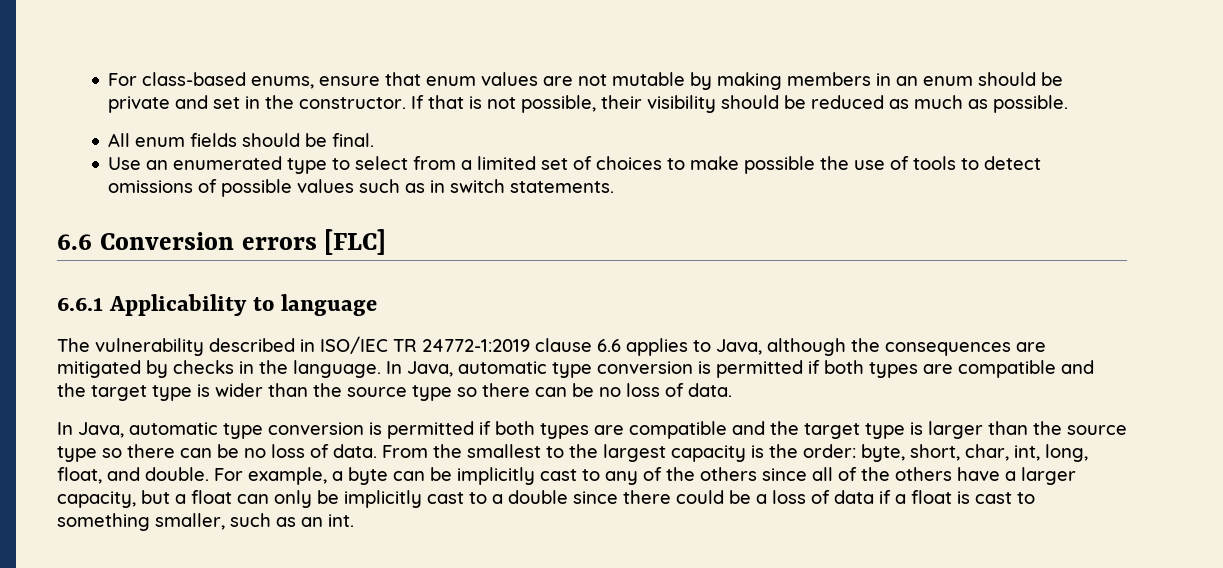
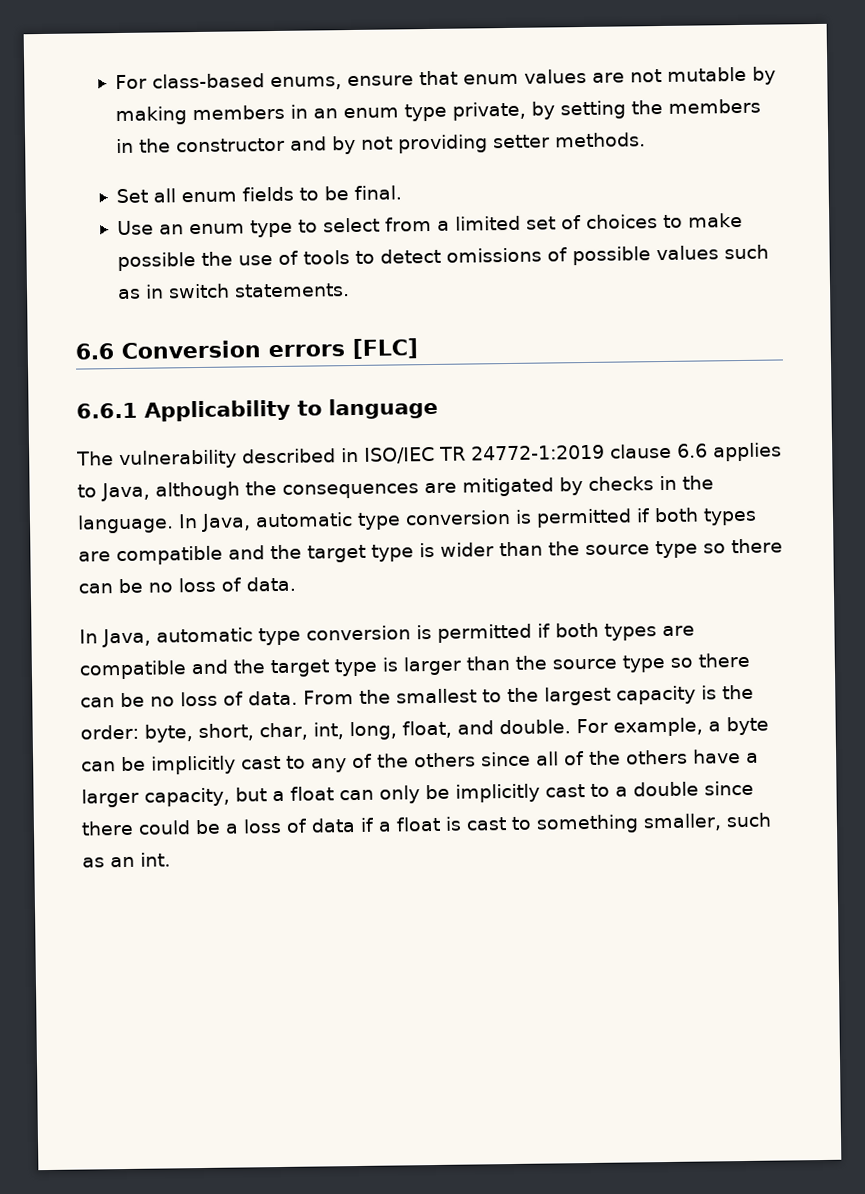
[978,72,1064,86] [108,95,1069,113] [108,133,131,147] should be private and set in the constructor. If that is not possible, their visibility should be reduced as much as possible. // All -> [404,98,762,122] [116,132,647,155] [116,188,177,204] type private, by setting the members in the constructor and by not providing setter methods. // Set all
[242,133,301,147] should -> [299,187,320,201] to
[173,156,283,170] enumerated -> [189,223,246,235] enum

